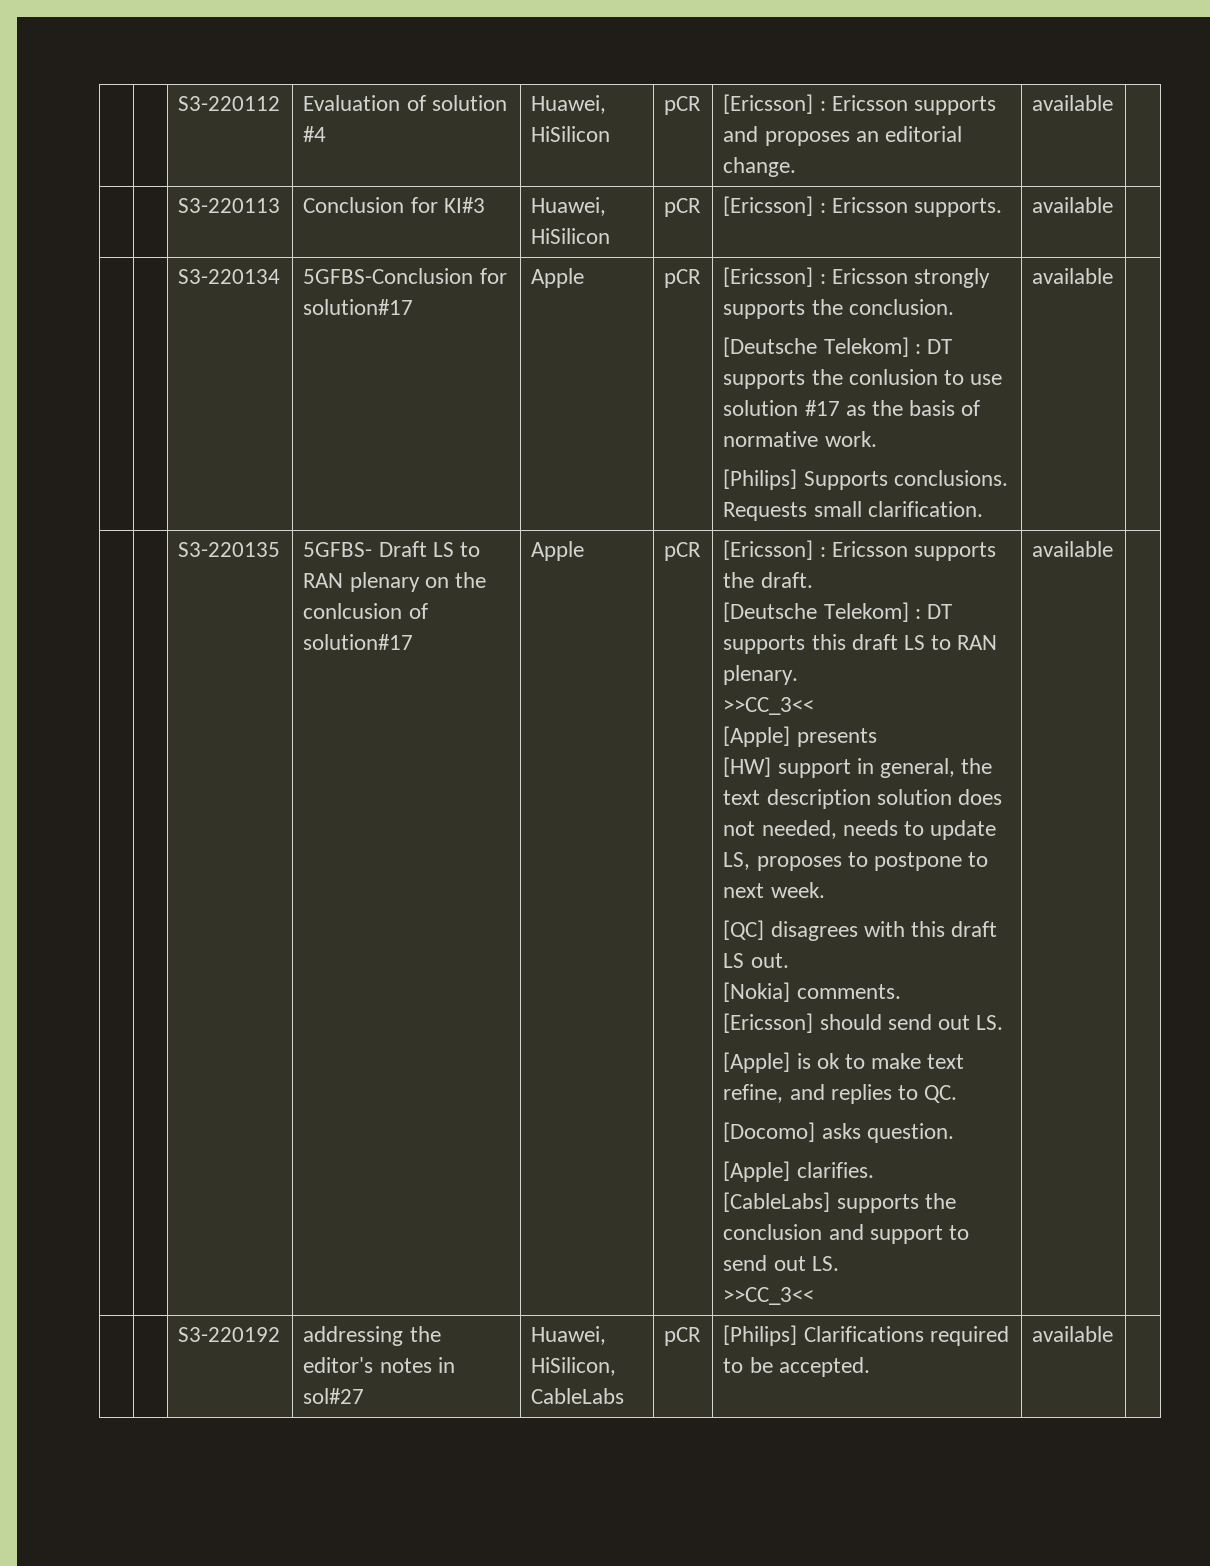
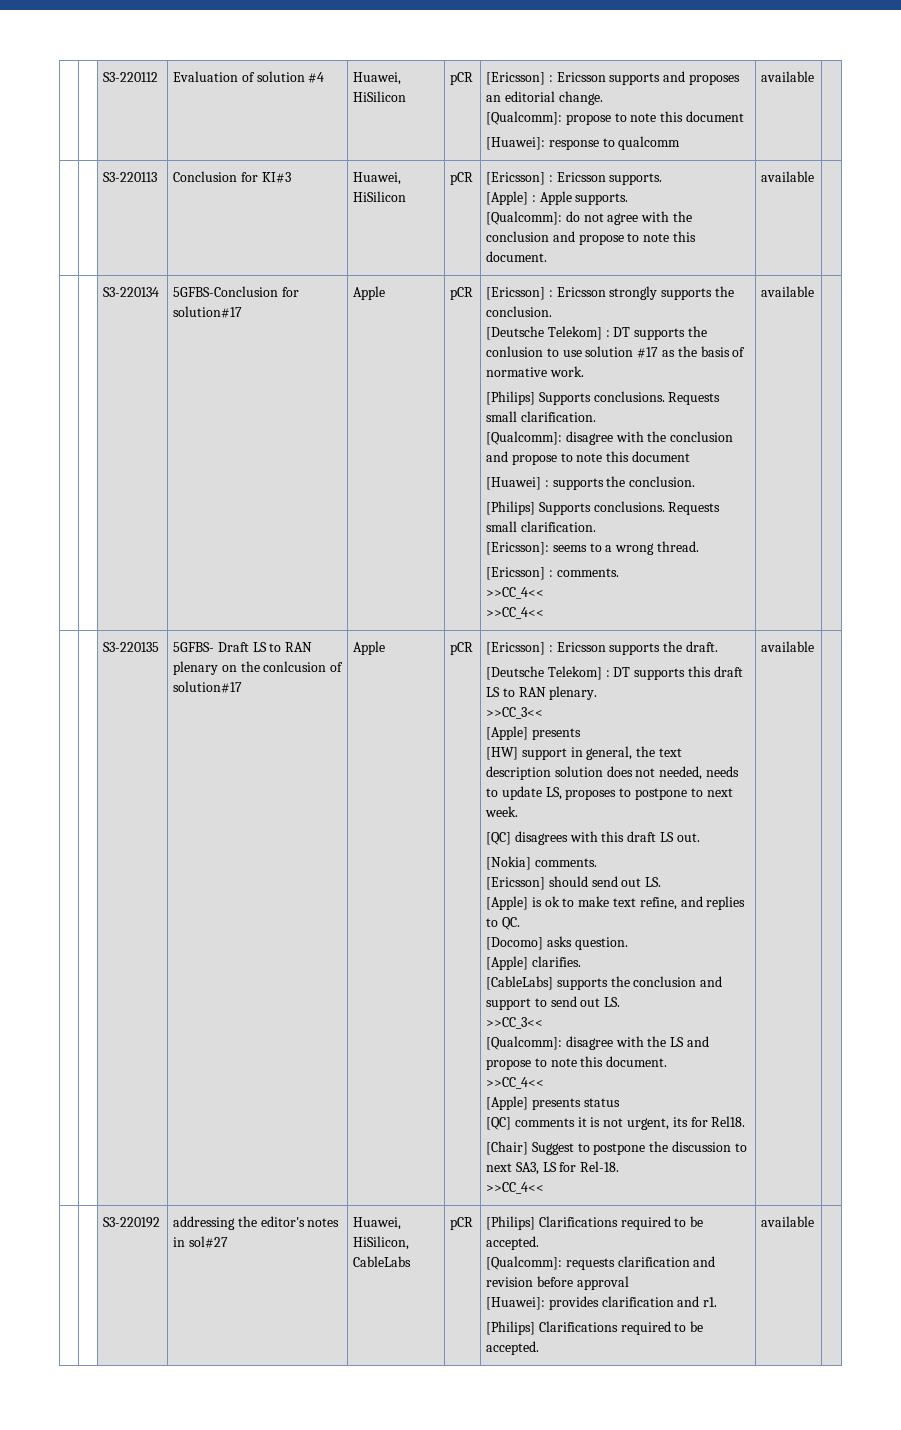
(797, 167) none -> [486,111,744,125] [486,136,681,150] // [Qualcomm]: propose to note this document // [Huawei]: response to qualcomm
(1002, 207) none -> [486,191,629,205] [486,211,692,225] [486,231,696,245] [486,251,548,262] // [Apple] : Apple supports. // [Qualcomm]: do not agree with the conclusion and propose to note this document.
(983, 509) none -> [486,431,734,445] [486,451,690,465] [486,476,696,490] [486,501,721,515] [486,521,596,532] [486,541,699,555] [486,567,619,580] [486,587,545,599] [486,607,545,619] // [Qualcomm]: disagree with the conclusion and propose to note this document // [Huawei] : supports the conclusion. // [Philips] Supports conclusions. Requests small clarification. // [Ericsson]: seems to a wrong thread. // [Ericsson] : comments. // >>CC_4<< // >>CC_4<<
(815, 1296) none -> [486,1036,709,1050] [486,1056,668,1070] [486,1077,545,1089] [486,1096,620,1110] [486,1116,746,1130] [486,1141,747,1155] [486,1161,620,1175] [486,1182,545,1194] // [Qualcomm]: disagree with the LS and propose to note this document. // >>CC_4<< // [Apple] presents status // [QC] comments it is not urgent, its for Rel18. // [Chair] Suggest to postpone the discussion to next SA3, LS for Rel-18. // >>CC_4<<
(870, 1367) none -> [486,1256,716,1270] [486,1276,629,1290] [486,1296,718,1310] [486,1321,704,1335] [486,1341,540,1355] // [Qualcomm]: requests clarification and revision before approval // [Huawei]: provides clarification and r1. // [Philips] Clarifications required to be accepted.

